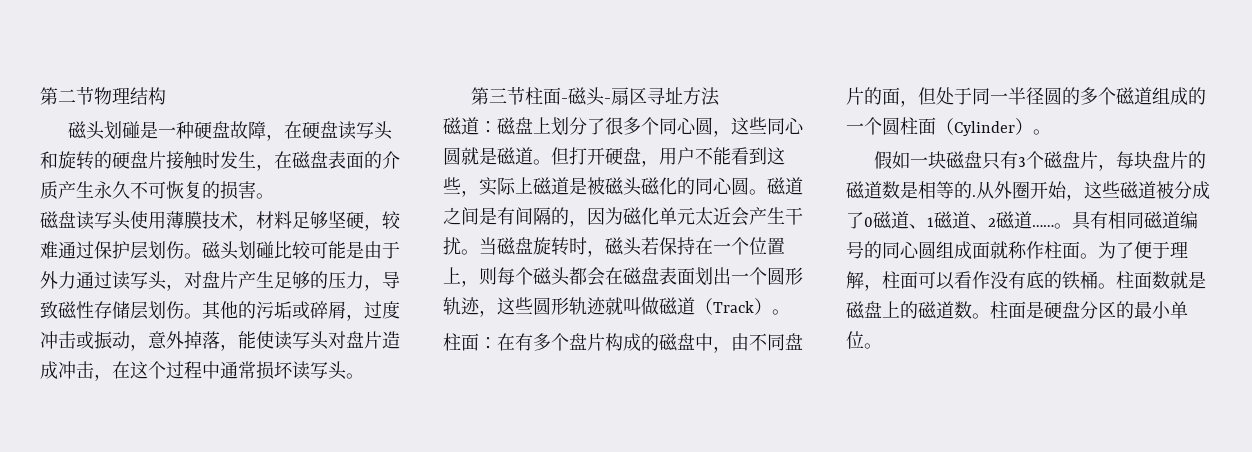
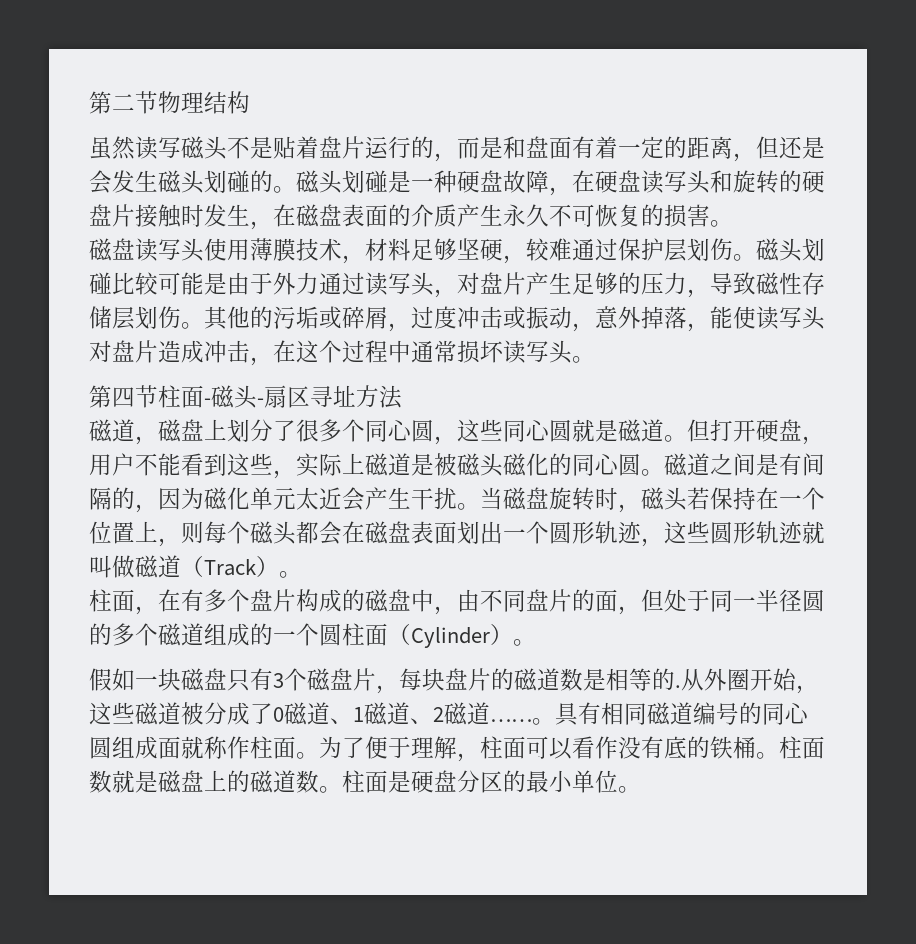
(166, 96) none -> [89,136,825,162] [89,170,296,194] 虽然读写磁头不是贴着盘片运行的，而是和盘面有着一定的距离，但还是会发生磁头划碰的。
[489,88,508,103] 三 -> [112,387,135,407] 四
[479,121,497,133] ： -> [135,436,158,445] ，
[479,337,497,349] ： -> [135,606,158,615] ，

